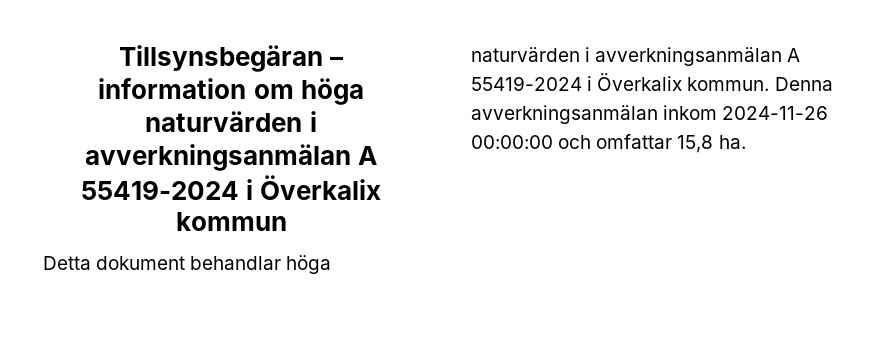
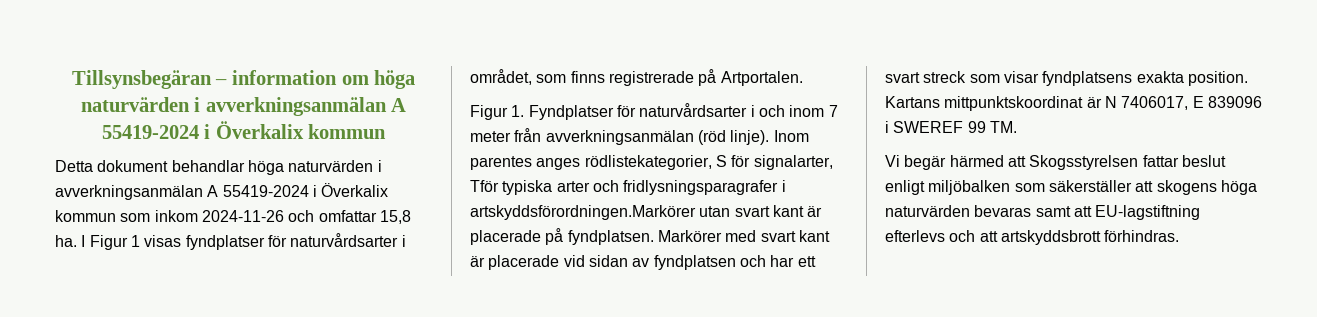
[687,77,833,91] [471,105,658,124] kommun. Denna avverkningsanmälan -> [55,210,151,222] kommun som
[471,135,553,149] 00:00:00 -> (284, 216) none
(746, 142) none -> [81,233,406,250] [470,69,803,86] [470,103,838,120] [470,128,809,145] [470,155,833,170] [470,180,786,195] [470,205,823,220] [470,228,830,245] [470,255,816,270] [885,71,1248,86] [885,96,1262,111] [885,121,1017,133] [885,155,1226,170] [885,180,1257,195] [885,205,1201,220] [885,230,1180,245] I Figur 1 visas fyndplatser för naturvårdsarter i området, som finns registrerade på Artportalen. // Figur 1. Fyndplatser för naturvårdsarter i och inom 7 meter från avverkningsanmälan (röd linje). Inom parentes anges rödlistekategorier, S för signalarter, Tför typiska arter och fridlysningsparagrafer i artskyddsförordningen.Markörer utan svart kant är placerade på fyndplatsen. Markörer med svart kant är placerade vid sidan av fyndplatsen och har ett svart streck som visar fyndplatsens exakta position. Kartans mittpunktskoordinat är N 7406017, E 839096 i SWEREF 99 TM. // Vi begär härmed att Skogsstyrelsen fattar beslut enligt miljöbalken som säkerställer att skogens höga naturvärden bevaras samt att EU-lagstiftning efterlevs och att artskyddsbrott förhindras.

